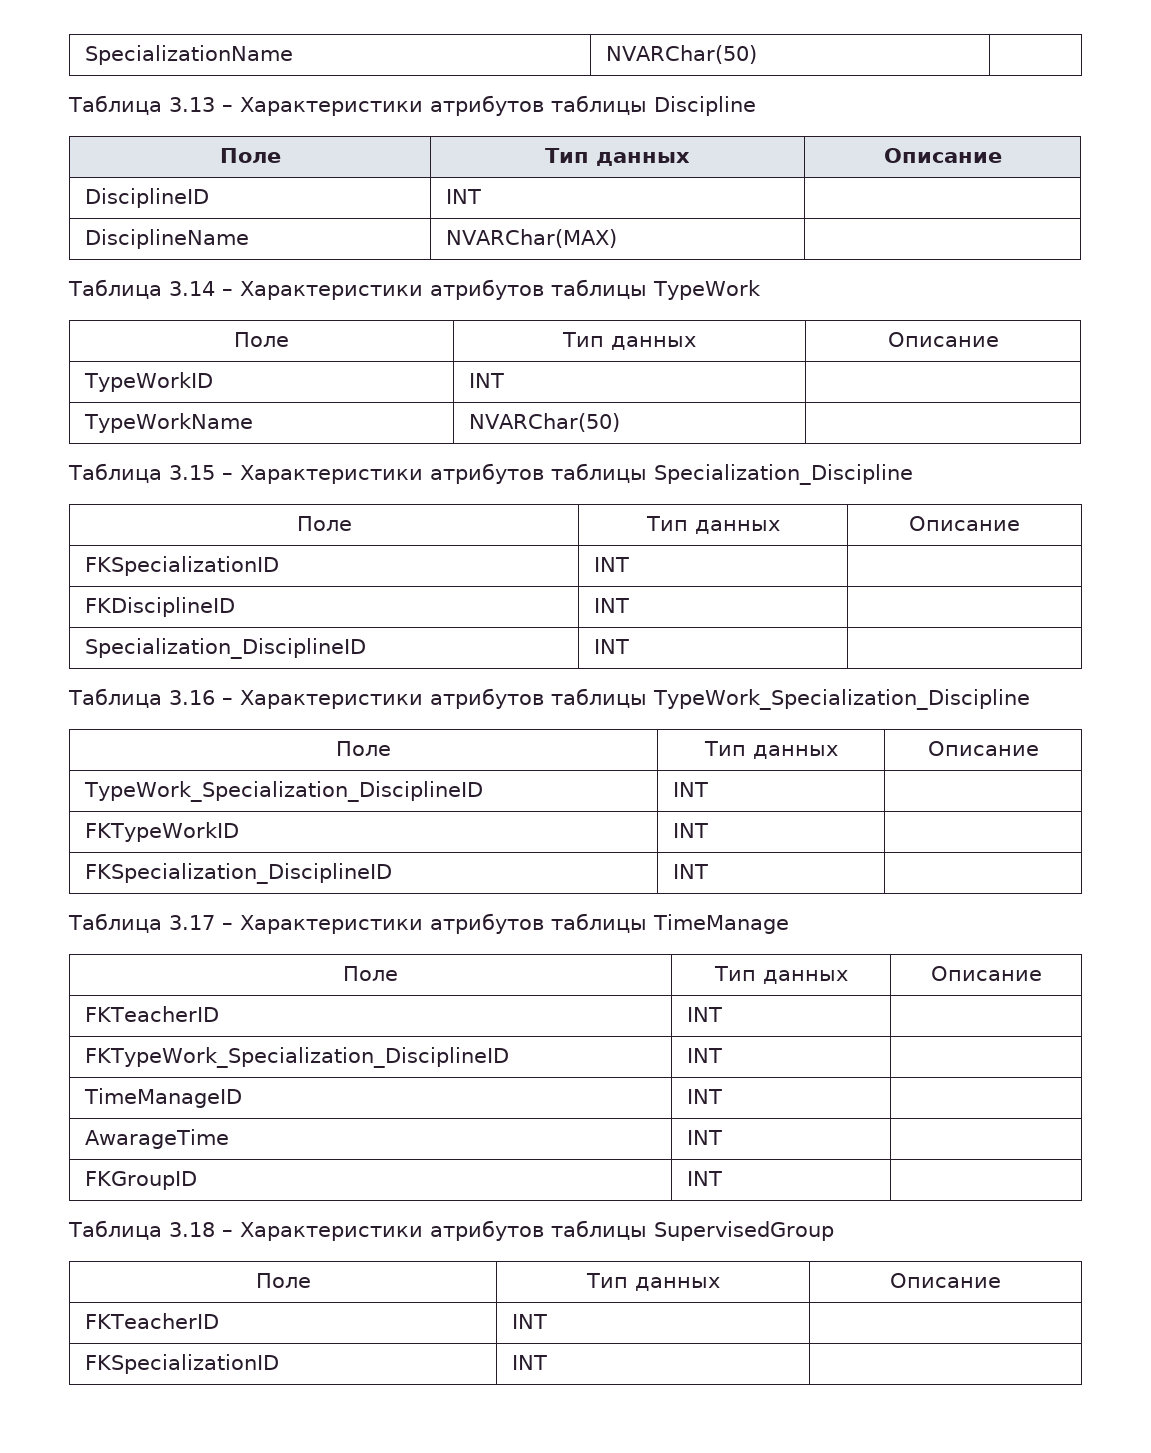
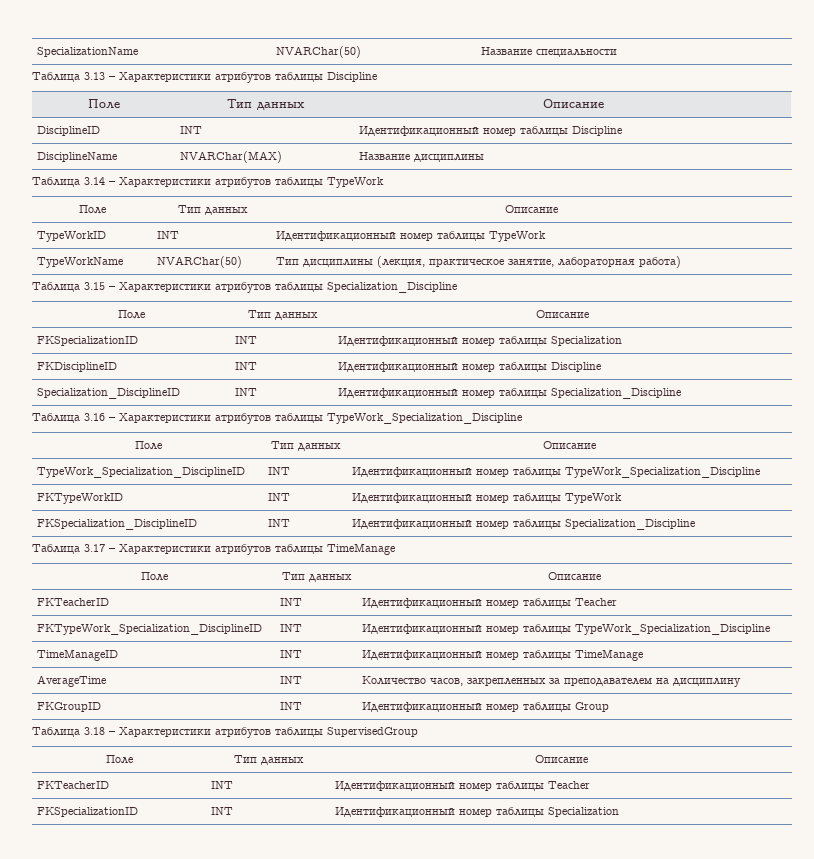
(758, 54) none -> [480,47,617,57] Название специальности
(482, 196) none -> [358,126,622,136] Идентификационный номер таблицы Discipline
(618, 238) none -> [358,152,484,162] Название дисциплины
[84,413,254,433] [469,413,621,432] // TypeWorkName | NVARChar(50) | -> [275,231,546,242] [36,257,123,268] [156,256,242,268] [275,256,681,268] Идентификационный номер таблицы TypeWork // TypeWorkName | NVARChar(50) | Тип дисциплины (лекция, практическое занятие, лабораторная работа)
[85,597,236,617] [594,598,630,613] [85,638,367,659] [594,639,630,654] // FKDisciplineID | INT | // Specialization_DisciplineID | INT | -> [337,336,622,346] [36,362,117,372] [234,362,257,370] [337,362,601,372] [36,388,180,399] [234,388,257,396] [337,388,681,399] Идентификационный номер таблицы Specialization // FKDisciplineID | INT | Идентификационный номер таблицы Discipline // Specialization_DisciplineID | INT | Идентификационный номер таблицы Specialization_Discipline
[85,822,240,842] [673,823,709,838] [85,863,393,884] [673,864,709,879] // FKTypeWorkID | INT | // FKSpecialization_DisciplineID | INT | -> [351,467,760,478] [36,493,123,504] [267,493,290,501] [351,493,622,504] [36,519,197,530] [267,519,290,527] [351,519,695,530] Идентификационный номер таблицы TypeWork_Specialization_Discipline // FKTypeWorkID | INT | Идентификационный номер таблицы TypeWork // FKSpecialization_DisciplineID | INT | Идентификационный номер таблицы Specialization_Discipline
[85,1047,510,1068] [687,1048,723,1063] [84,1088,243,1108] [687,1089,723,1104] [85,1129,230,1149] [687,1130,723,1145] [85,1171,198,1190] [687,1171,723,1186] // FKTypeWork_Specialization_DisciplineID | INT | // TimeManageID | INT | // AwarageTime | INT | // FKGroupID | INT | -> [361,598,617,608] [36,624,262,635] [279,624,302,632] [361,624,770,635] [36,649,118,661] [279,650,302,658] [361,649,643,661] [36,675,106,687] [279,676,302,684] [361,676,741,687] [36,702,101,712] [279,702,302,710] [361,702,609,712] Идентификационный номер таблицы Teacher // FKTypeWork_Specialization_DisciplineID | INT | Идентификационный номер таблицы TypeWork_Specialization_Discipline // TimeManageID | INT | Идентификационный номер таблицы TimeManage // AverageTime | INT | Количество часов, закрепленных за преподавателем на дисциплину // FKGroupID | INT | Идентификационный номер таблицы Group
[85,1354,280,1374] [512,1355,548,1370] // FKSpecializationID | INT | -> [334,781,590,791] [36,807,138,817] [210,807,233,815] [334,807,619,817] Идентификационный номер таблицы Teacher // FKSpecializationID | INT | Идентификационный номер таблицы Specialization

